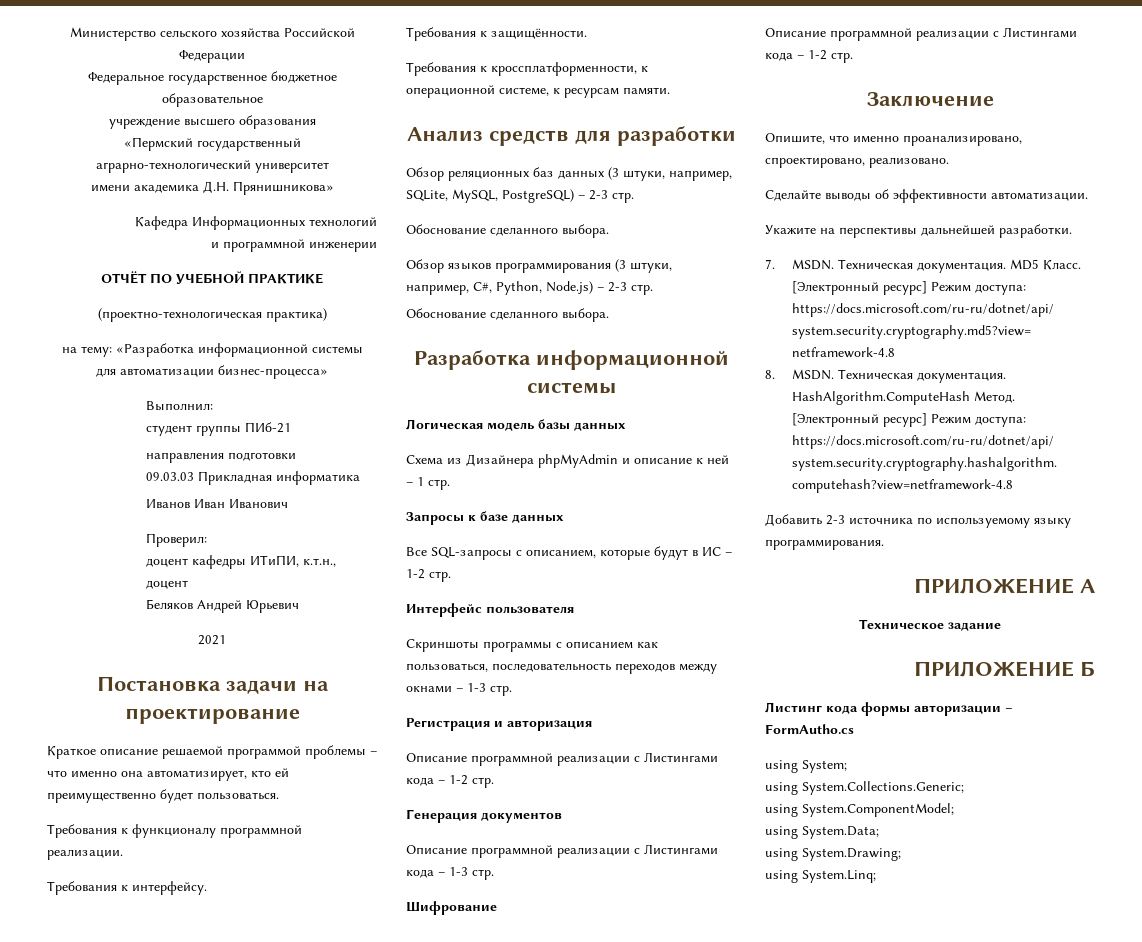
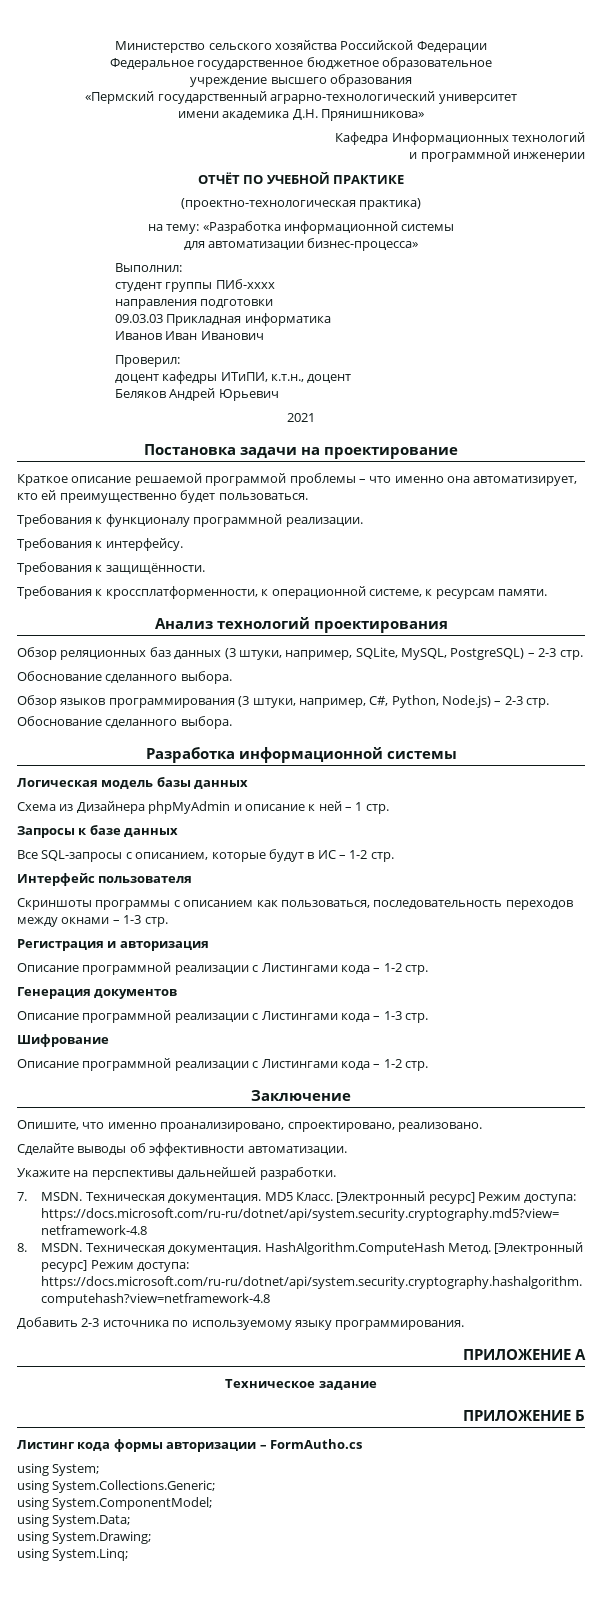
[245,422,291,433] ПИб-21 -> [215,279,275,289] ПИб-xxxx
[488,126,736,146] средств для разработки -> [216,617,448,633] технологий проектирования

